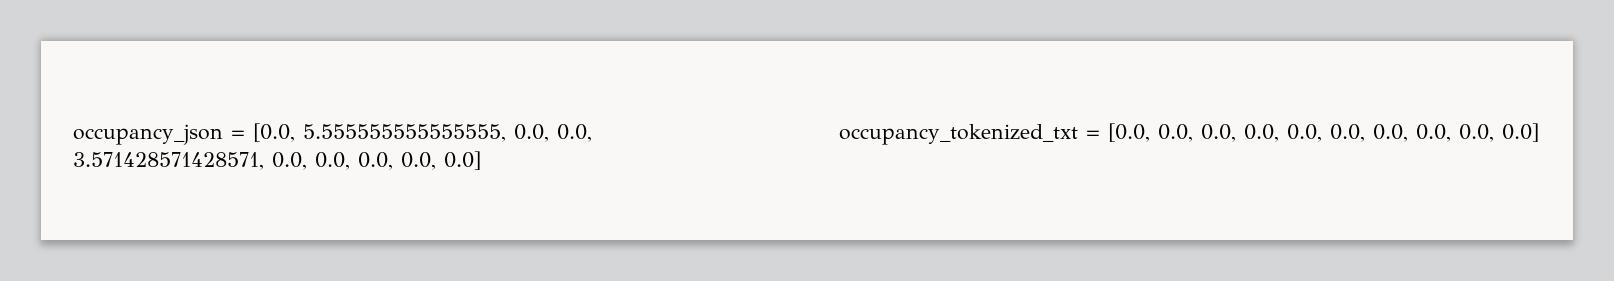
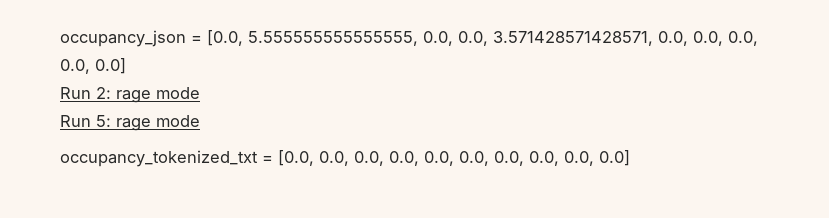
(481, 160) none -> [60,87,200,103] [60,115,200,131] // Run 2: rage mode // Run 5: rage mode

